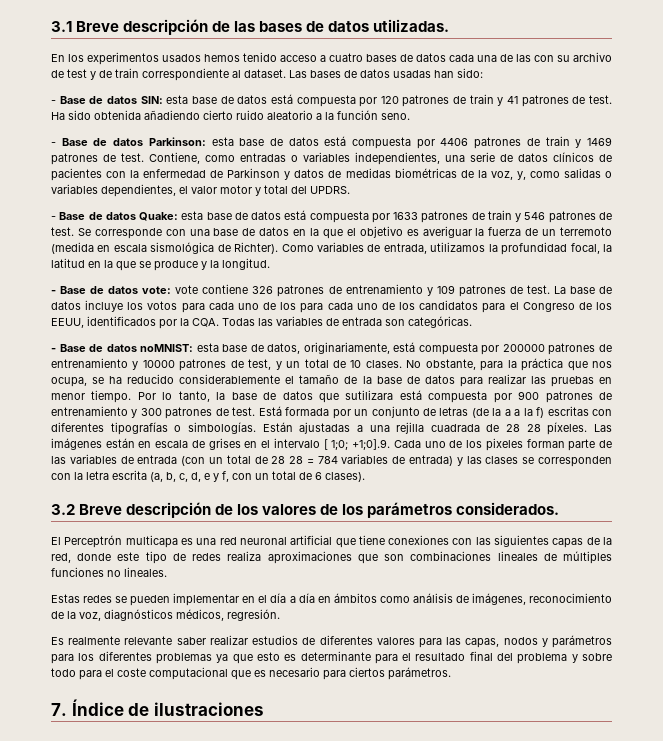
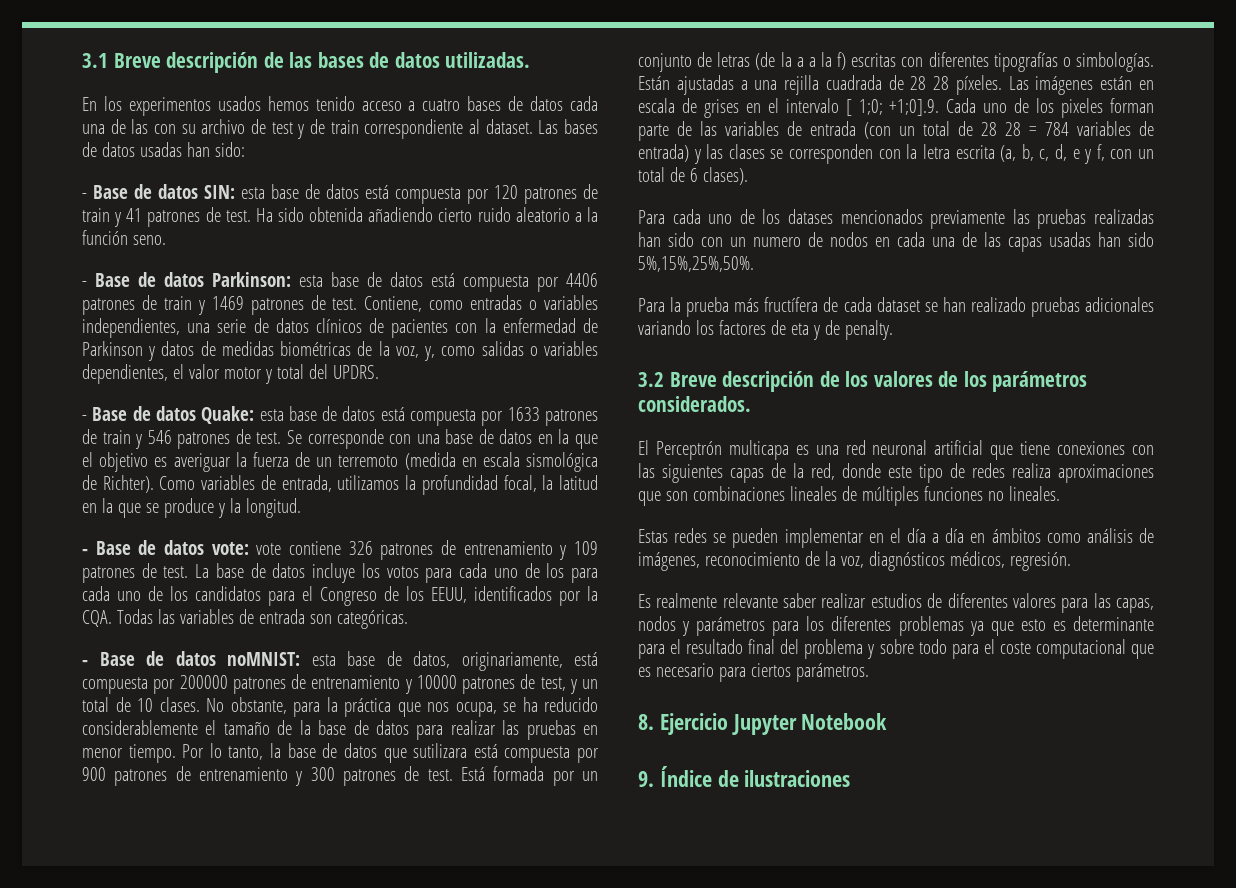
(365, 477) none -> [638,209,1154,229] [638,232,1154,252] [638,256,754,272] [638,297,1154,317] [638,320,893,340] // Para cada uno de los datases mencionados previamente las pruebas realizadas han sido con un numero de nodos en cada una de las capas usadas han sido 5%,15%,25%,50%. // Para la prueba más fructífera de cada dataset se han realizado pruebas adicionales variando los factores de eta y de penalty.
[51,703,67,716] 7. -> [638,713,888,735] [638,771,654,787] 8. Ejercicio Jupyter Notebook // 9.

